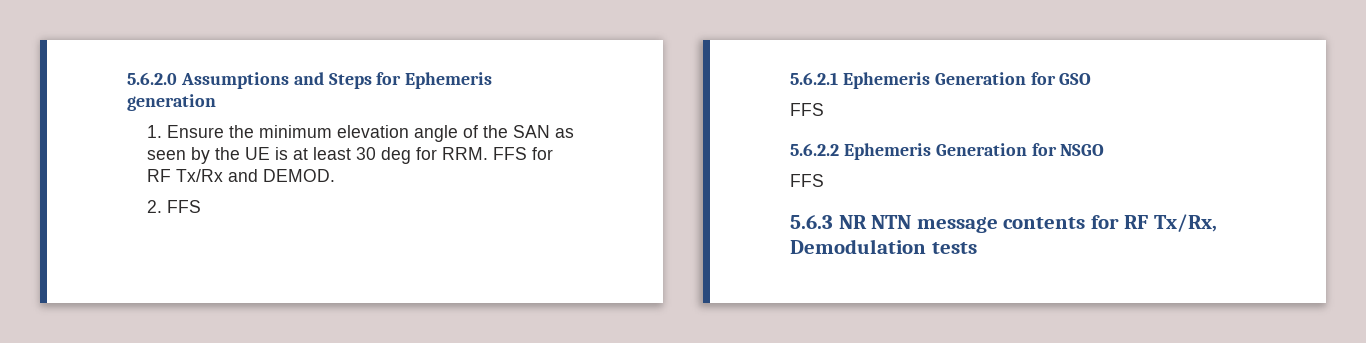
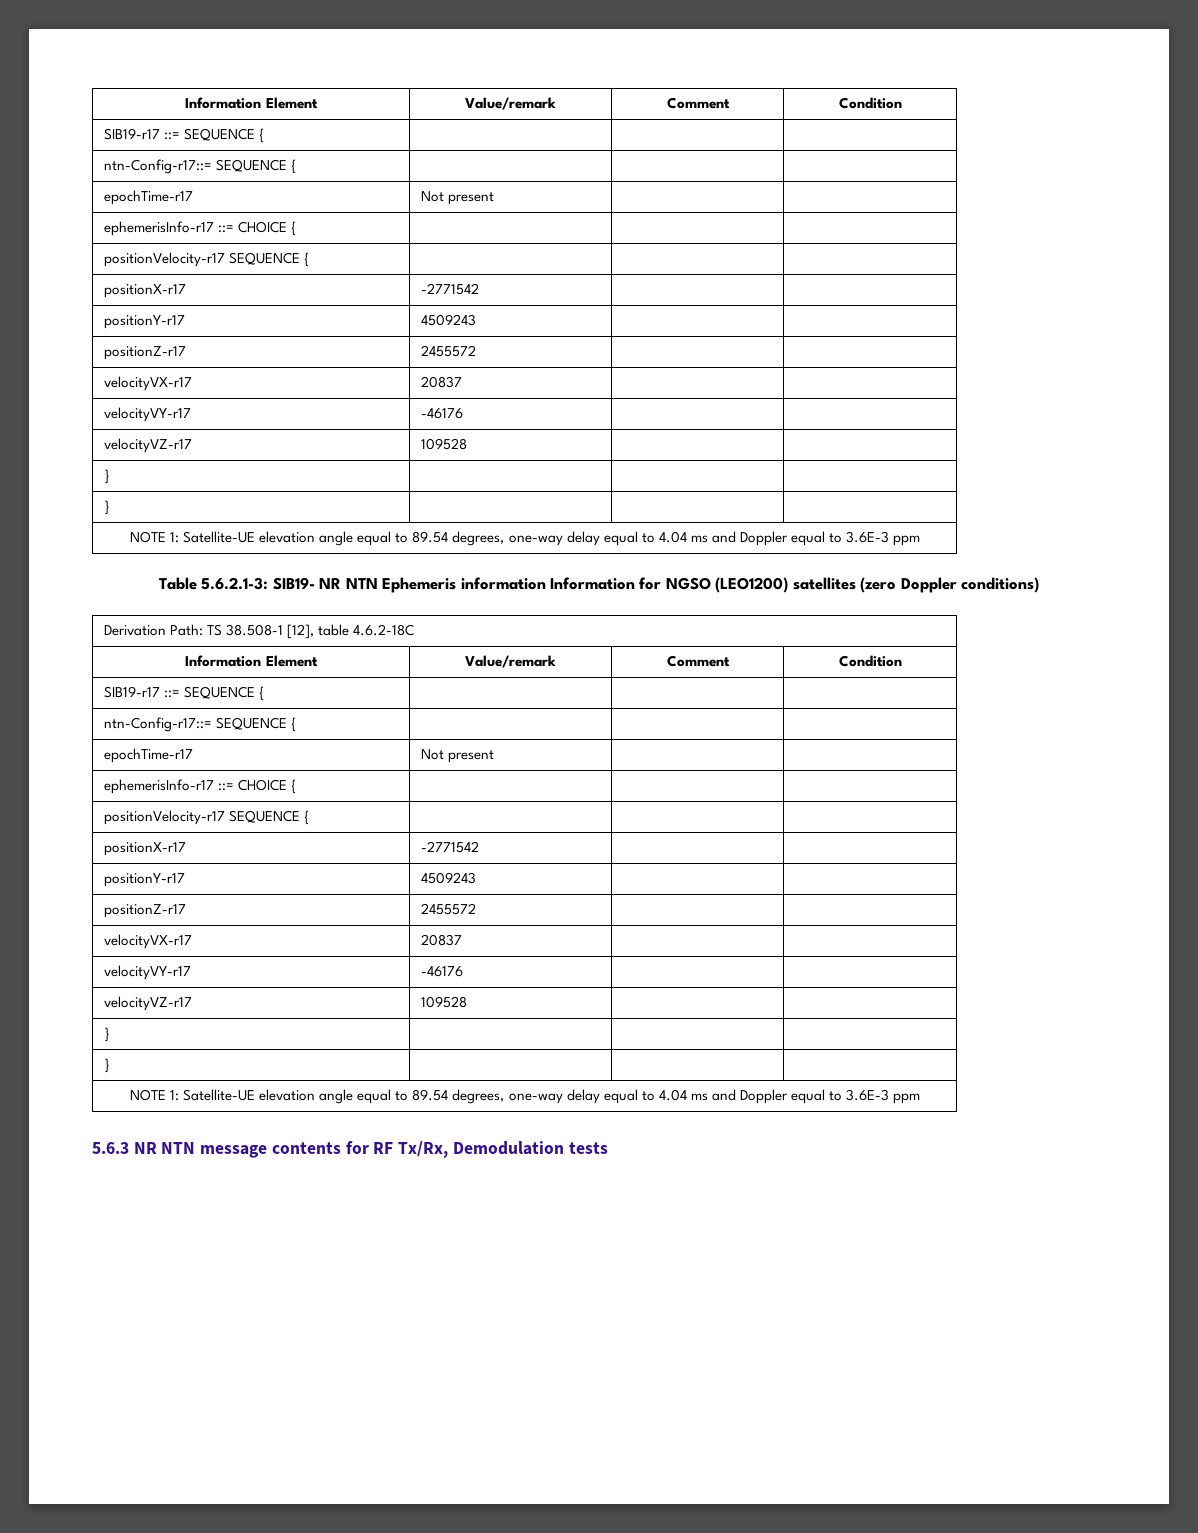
[127,72,493,89] [127,94,216,111] [146,125,574,142] [146,147,553,164] [146,169,335,182] [146,200,201,213] [790,72,1092,89] [790,103,824,116] [790,143,1105,160] [790,174,824,187] 5.6.2.0 Assumptions and Steps for Ephemeris generation // 1. Ensure the minimum elevation angle of the SAN as seen by the UE is at least 30 deg for RRM. FFS for RF Tx/Rx and DEMOD. // 2. FFS // 5.6.2.1 Ephemeris Generation for GSO // FFS // 5.6.2.2 Ephemeris Generation for NSGO // FFS -> [185,97,318,109] [465,97,556,110] [666,97,730,109] [838,97,902,109] [103,128,264,143] [103,159,296,174] [103,190,193,205] [420,191,494,205] [103,221,296,236] [103,252,309,267] [103,284,186,298] [420,283,479,295] [103,315,185,329] [420,314,476,326] [103,346,186,360] [420,345,476,357] [103,376,192,391] [420,376,462,388] [103,407,191,422] [420,408,463,419] [103,438,192,453] [420,438,467,450] [103,469,110,484] [103,500,110,515] [130,531,921,546] [158,577,1040,593] [103,624,414,639] [185,655,318,667] [465,655,556,668] [666,655,730,667] [838,655,902,667] [103,686,264,701] [103,717,296,732] [103,748,193,763] [420,749,494,763] [103,779,296,794] [103,810,309,825] [103,842,186,856] [420,841,479,853] [103,873,185,887] [420,872,476,884] [103,904,186,918] [420,903,476,915] [103,934,192,949] [420,934,462,946] [103,965,191,980] [420,966,463,977] [103,996,192,1011] [420,996,467,1008] [103,1027,110,1042] [103,1058,110,1073] [130,1089,921,1104] Information Element | Value/remark | Comment | Condition // SIB19-r17 ::= SEQUENCE { | | | // ntn-Config-r17::= SEQUENCE { | | | // epochTime-r17 | Not present | | // ephemerisInfo-r17 ::= CHOICE { | | | // positionVelocity-r17 SEQUENCE { | | | // positionX-r17 | -2771542 | | // positionY-r17 | 4509243 | | // positionZ-r17 | 2455572 | | // velocityVX-r17 | 20837 | | // velocityVY-r17 | -46176 | | // velocityVZ-r17 | 109528 | | // } | | | // } | | | // NOTE 1: Satellite-UE elevation angle equal to 89.54 degrees, one-way delay equal to 4.04 ms and Doppler equal to 3.6E-3 ppm // Table 5.6.2.1-3: SIB19- NR NTN Ephemeris information Information for NGSO (LEO1200) satellites (zero Doppler conditions) // Derivation Path: TS 38.508-1 [12], table 4.6.2-18C // Information Element | Value/remark | Comment | Condition // SIB19-r17 ::= SEQUENCE { | | | // ntn-Config-r17::= SEQUENCE { | | | // epochTime-r17 | Not present | | // ephemerisInfo-r17 ::= CHOICE { | | | // positionVelocity-r17 SEQUENCE { | | | // positionX-r17 | -2771542 | | // positionY-r17 | 4509243 | | // positionZ-r17 | 2455572 | | // velocityVX-r17 | 20837 | | // velocityVY-r17 | -46176 | | // velocityVZ-r17 | 109528 | | // } | | | // } | | | // NOTE 1: Satellite-UE elevation angle equal to 89.54 degrees, one-way delay equal to 4.04 ms and Doppler equal to 3.6E-3 ppm

